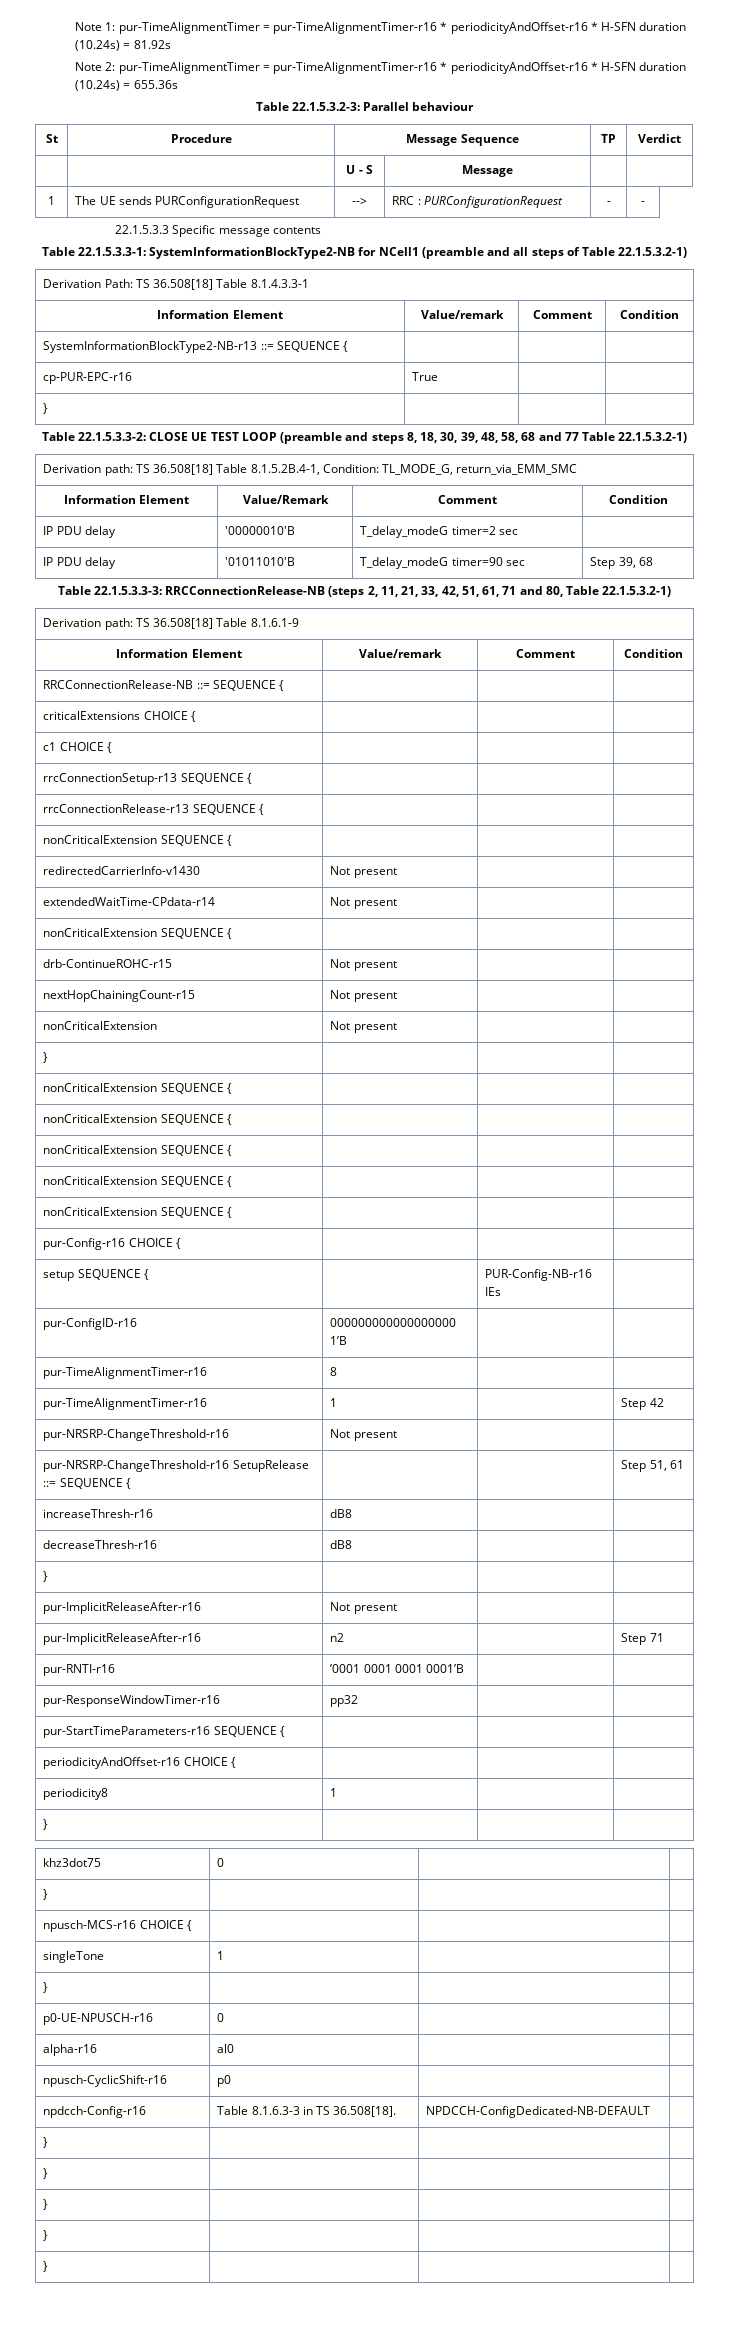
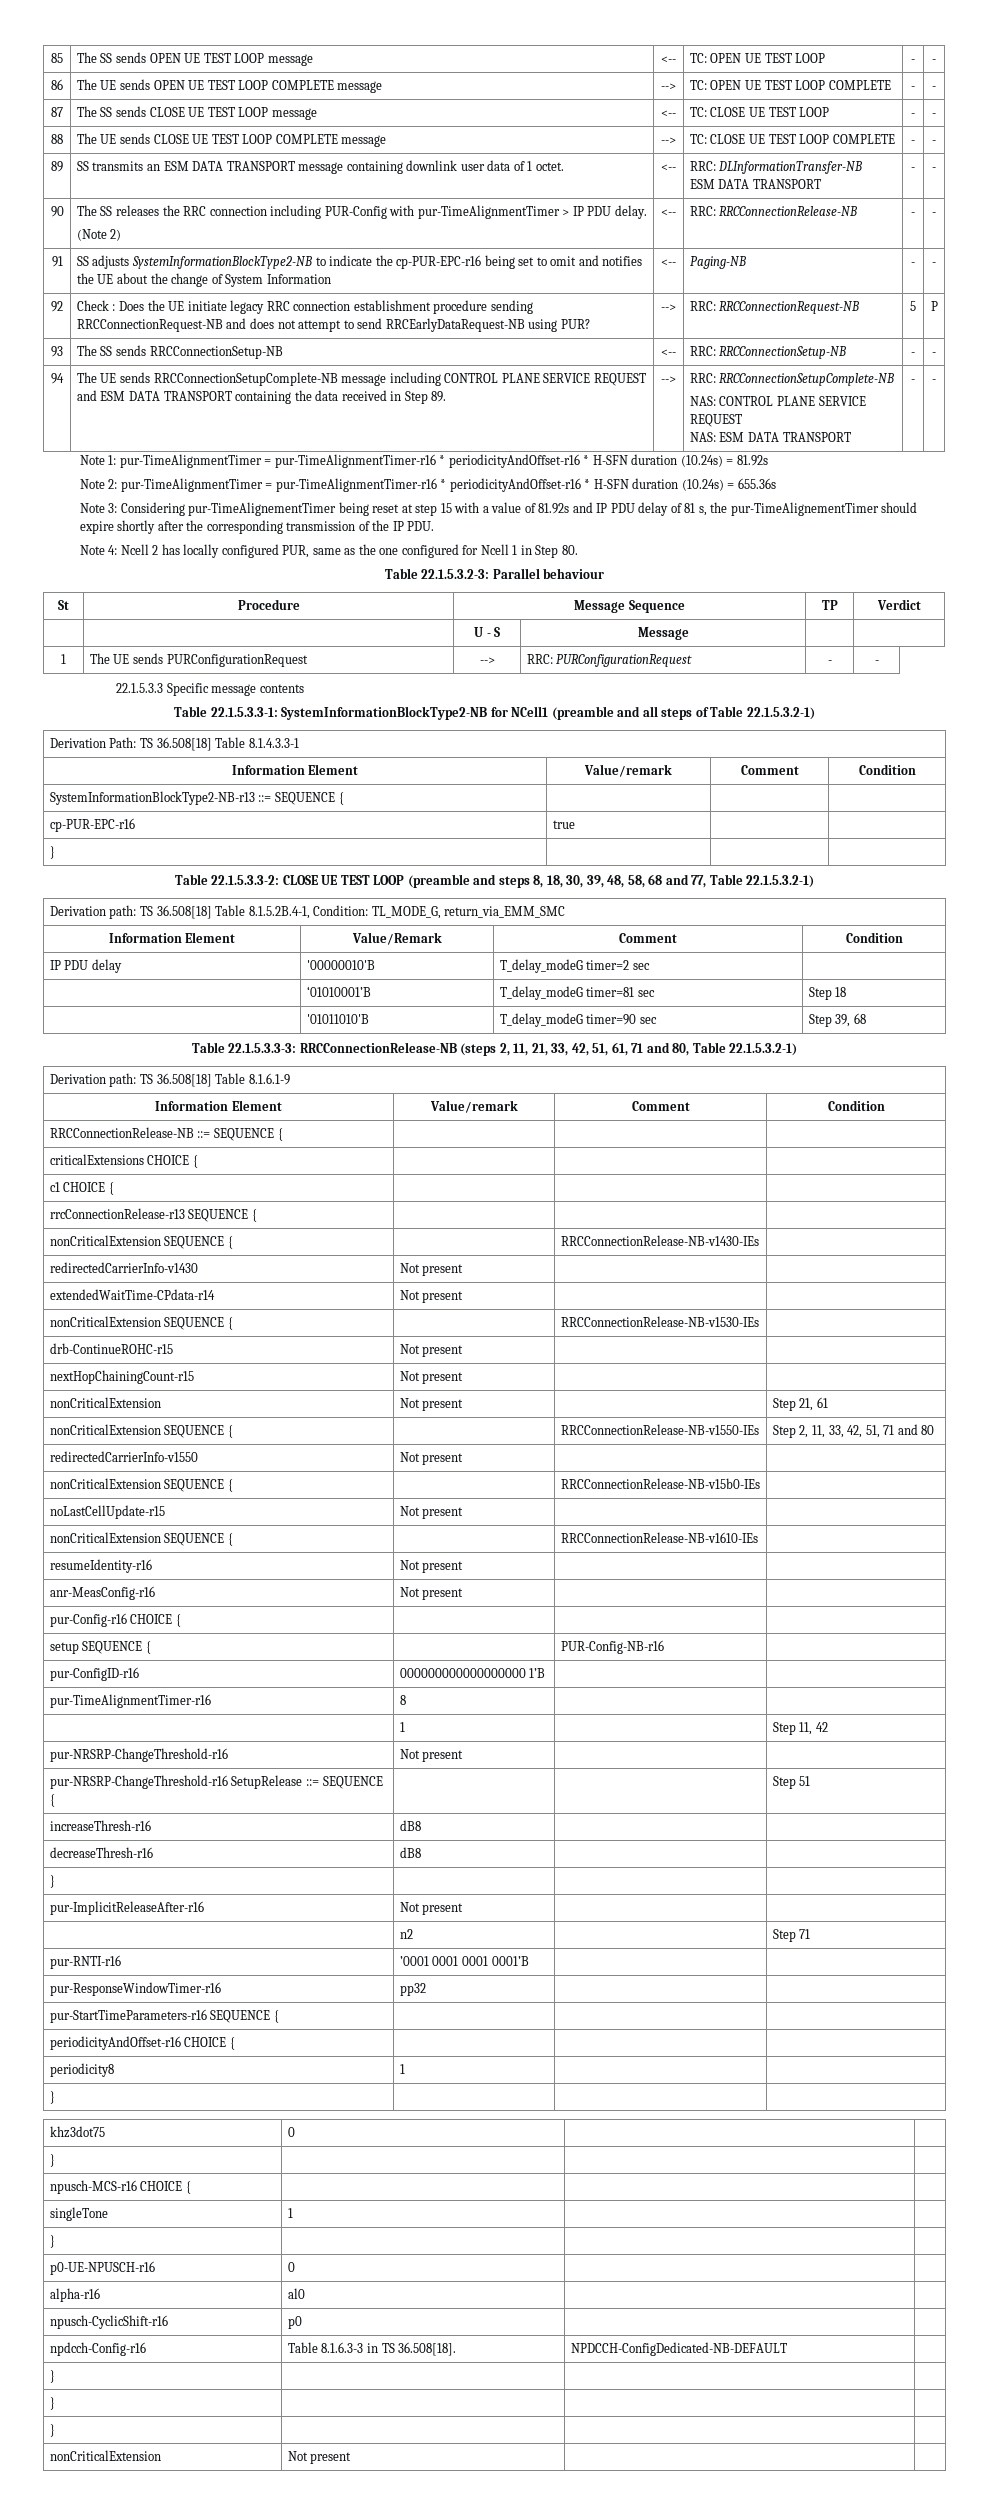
(75, 26) none -> [51,53,63,63] [76,52,313,66] [661,56,676,63] [689,53,826,63] [911,59,915,63] [932,59,936,63] [51,79,63,90] [76,79,383,93] [661,83,676,90] [689,80,891,90] [911,86,915,90] [932,86,936,90] [51,107,63,117] [76,106,317,120] [661,110,676,117] [689,107,830,117] [911,113,915,117] [932,113,936,117] [51,134,63,144] [76,133,387,147] [661,137,676,144] [689,134,895,144] [911,140,915,144] [932,140,936,144] [51,161,63,172] [76,160,564,174] [661,164,676,171] [689,161,863,174] [689,179,821,189] [911,167,915,171] [932,167,936,171] [50,206,64,217] [76,205,647,219] [76,229,122,241] [661,209,676,216] [689,206,858,216] [911,212,915,216] [932,212,936,216] [51,256,63,267] [76,255,643,269] [76,273,331,287] [661,259,676,266] [689,256,746,269] [911,262,915,266] [932,262,936,266] [51,301,63,312] [76,300,533,314] [76,318,590,332] [661,304,676,311] [689,301,860,314] [910,301,916,311] [930,301,938,311] [51,346,63,357] [76,345,283,359] [661,349,676,356] [689,346,847,359] [911,352,915,356] [932,352,936,356] [51,373,64,384] [76,372,646,386] [76,390,447,404] [661,376,676,383] [689,373,895,386] [689,396,866,406] [689,414,742,427] [689,432,851,442] [911,379,915,383] [932,379,936,383] 85 | The SS sends OPEN UE TEST LOOP message | <-- | TC: OPEN UE TEST LOOP | - | - // 86 | The UE sends OPEN UE TEST LOOP COMPLETE message | --> | TC: OPEN UE TEST LOOP COMPLETE | - | - // 87 | The SS sends CLOSE UE TEST LOOP message | <-- | TC: CLOSE UE TEST LOOP | - | - // 88 | The UE sends CLOSE UE TEST LOOP COMPLETE message | --> | TC: CLOSE UE TEST LOOP COMPLETE | - | - // 89 | SS transmits an ESM DATA TRANSPORT message containing downlink user data of 1 octet. | <-- | RRC: DLInformationTransfer-NB // ESM DATA TRANSPORT | - | - // 90 | The SS releases the RRC connection including PUR-Config with pur-TimeAlignmentTimer > IP PDU delay. // (Note 2) | <-- | RRC: RRCConnectionRelease-NB | - | - // 91 | SS adjusts SystemInformationBlockType2-NB to indicate the cp-PUR-EPC-r16 being set to omit and notifies the UE about the change of System Information | <-- | Paging-NB | - | - // 92 | Check : Does the UE initiate legacy RRC connection establishment procedure sending RRCConnectionRequest-NB and does not attempt to send RRCEarlyDataRequest-NB using PUR? | --> | RRC: RRCConnectionRequest-NB | 5 | P // 93 | The SS sends RRCConnectionSetup-NB | <-- | RRC: RRCConnectionSetup-NB | - | - // 94 | The UE sends RRCConnectionSetupComplete-NB message including CONTROL PLANE SERVICE REQUEST and ESM DATA TRANSPORT containing the data received in Step 89. | --> | RRC: RRCConnectionSetupComplete-NB // NAS: CONTROL PLANE SERVICE REQUEST // NAS: ESM DATA TRANSPORT | - | - //
(178, 84) none -> [79,502,918,516] [79,520,435,534] [79,544,578,558] // Note 3: Considering pur-TimeAlignementTimer being reset at step 15 with a value of 81.92s and IP PDU delay of 81 s, the pur-TimeAlignementTimer should expire shortly after the corresponding transmission of the IP PDU. // Note 4: Ncell 2 has locally configured PUR, same as the one configured for Ncell 1 in Step 80.
[392,196,421,205] RRC : -> [526,654,553,664] RRC:
[412,372,439,381] True -> [552,820,575,829] true
[564,432,579,441] 77 -> [691,875,707,888] 77,
[43,557,116,569] IP PDU delay -> [306,986,371,997] [499,986,655,1000] [808,987,847,1000] | ‘01010001’B | T_delay_modeG timer=81 sec | Step 18 //
[43,773,252,785] // rrcConnectionSetup-r13 SEQUENCE { | | | -> (114, 1188) none
(232, 840) none -> [560,1235,759,1246] RRCConnectionRelease-NB-v1430-IEs
(232, 933) none -> [560,1316,759,1327] RRCConnectionRelease-NB-v1530-IEs
[43,1052,49,1063] [43,1083,232,1094] [43,1114,232,1125] [43,1145,232,1156] [43,1176,232,1187] [43,1207,232,1218] // } | | | // nonCriticalExtension SEQUENCE { | | | // nonCriticalExtension SEQUENCE { | | | // nonCriticalExtension SEQUENCE { | | | // nonCriticalExtension SEQUENCE { | | | // nonCriticalExtension SEQUENCE { | -> [772,1397,828,1411] [49,1424,233,1438] [560,1424,759,1435] [772,1424,935,1438] [49,1451,198,1462] [399,1452,464,1465] [49,1478,233,1492] [560,1478,760,1489] [49,1505,165,1519] [399,1506,464,1519] [49,1532,233,1546] [560,1532,758,1543] [49,1559,152,1573] [399,1560,464,1573] [49,1586,155,1600] [399,1587,464,1600] Step 21, 61 // nonCriticalExtension SEQUENCE { | | RRCConnectionRelease-NB-v1550-IEs | Step 2, 11, 33, 42, 51, 71 and 80 // redirectedCarrierInfo-v1550 | Not present | | // nonCriticalExtension SEQUENCE { | | RRCConnectionRelease-NB-v15b0-IEs | // noLastCellUpdate-r15 | Not present | | // nonCriticalExtension SEQUENCE { | | RRCConnectionRelease-NB-v1610-IEs | // resumeIdentity-r16 | Not present | | // anr-MeasConfig-r16 | Not present
[485,1287,502,1296] IEs -> (664, 1647) none
[43,1398,208,1410] [330,1398,338,1407] [621,1398,647,1410] pur-TimeAlignmentTimer-r16 | 1 | | Step -> [399,1722,405,1732] [772,1722,813,1735] | 1 | | Step 11,
[649,1460,684,1471] 51, 61 -> [799,1776,811,1786] 51
[43,1633,202,1645] pur-ImplicitReleaseAfter-r16 -> (464, 1909) none
[43,2230,49,2241] [43,2261,49,2272] } | | | // } | -> [49,2450,161,2461] [287,2451,352,2464] nonCriticalExtension | Not present

